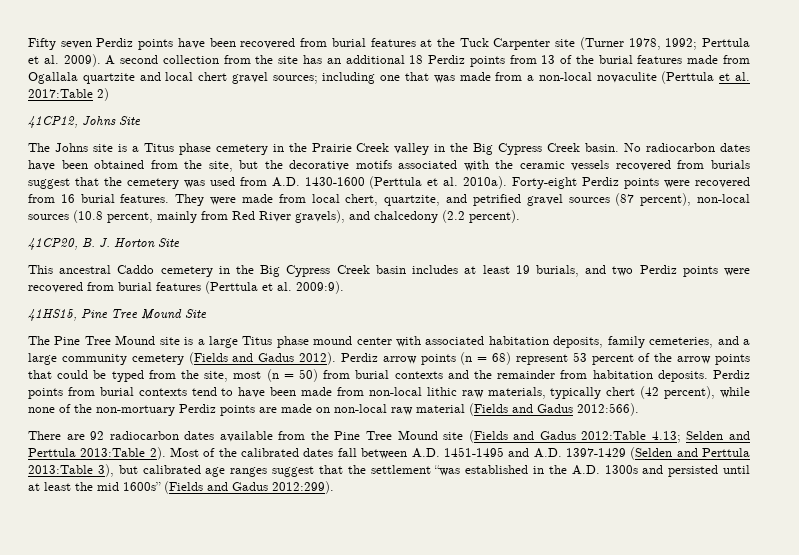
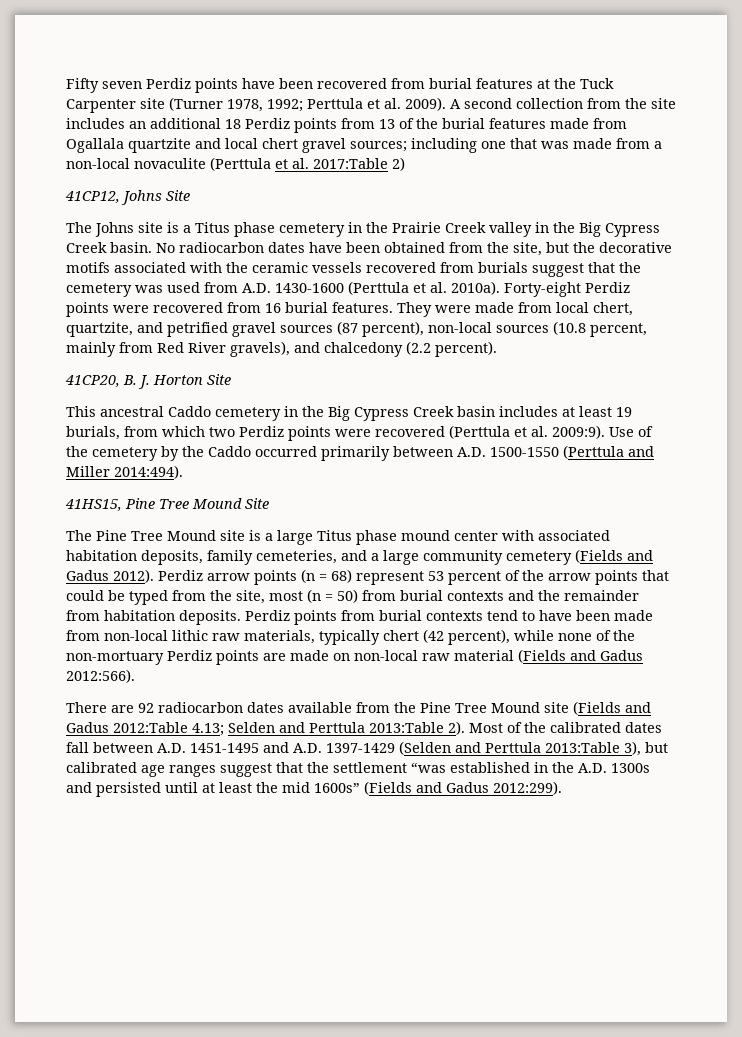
[302,55,322,64] has -> [66,118,125,129] includes
[585,265,607,274] and -> [124,426,205,437] from which
[87,282,201,291] from burial features -> (445, 431) none
(344, 287) none -> [609,426,653,437] [66,445,654,461] [66,465,183,479] Use of the cemetery by the Caddo occurred primarily between A.D. 1500-1550 (Perttula and Miller 2014:494).

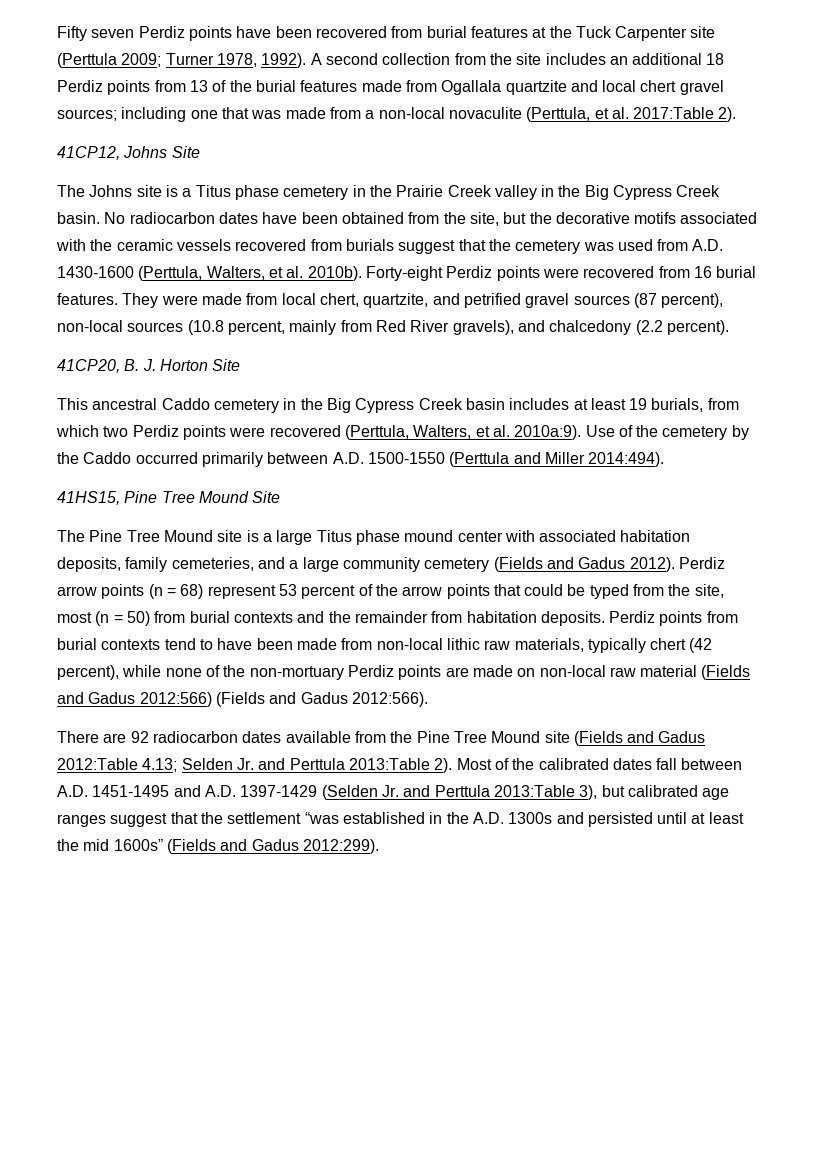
[169,97,446,112] (Turner 1978, 1992; Perttula et al. 2009). -> [57,53,307,68] (Perttula 2009; Turner 1978, 1992).
[210,157,271,171] (Perttula -> [526,107,591,122] (Perttula,
[392,157,405,171] 2) -> [718,107,737,122] 2).
[348,281,500,295] (Perttula et al. 2010a). -> [138,266,362,281] (Perttula, Walters, et al. 2010b).
[449,425,605,439] (Perttula et al. 2009:9). -> [344,425,582,440] (Perttula, Walters, et al. 2010a:9).
(643, 655) none -> [139,692,348,707] 2012:566) (Fields and Gadus
(275, 727) none -> [236,758,254,770] Jr.
(451, 748) none -> [381,785,399,797] Jr.

